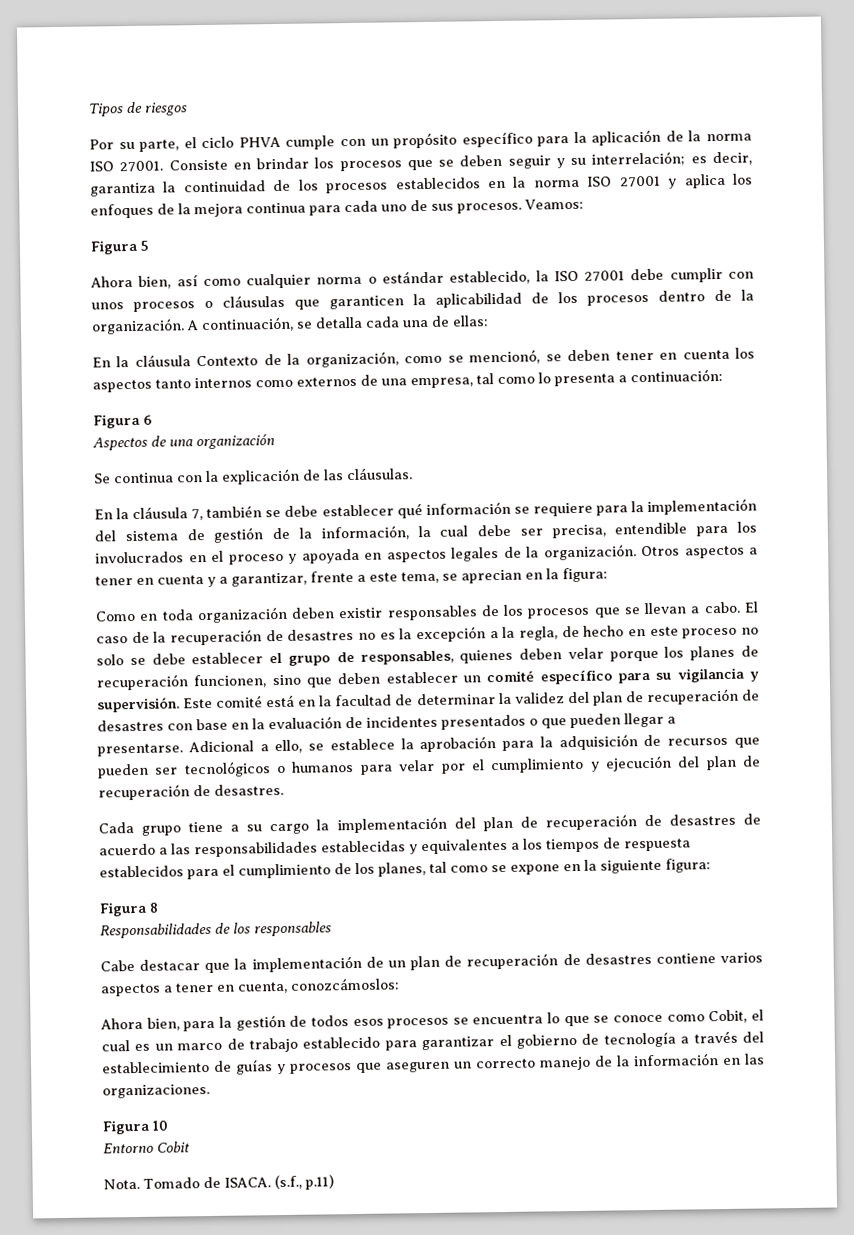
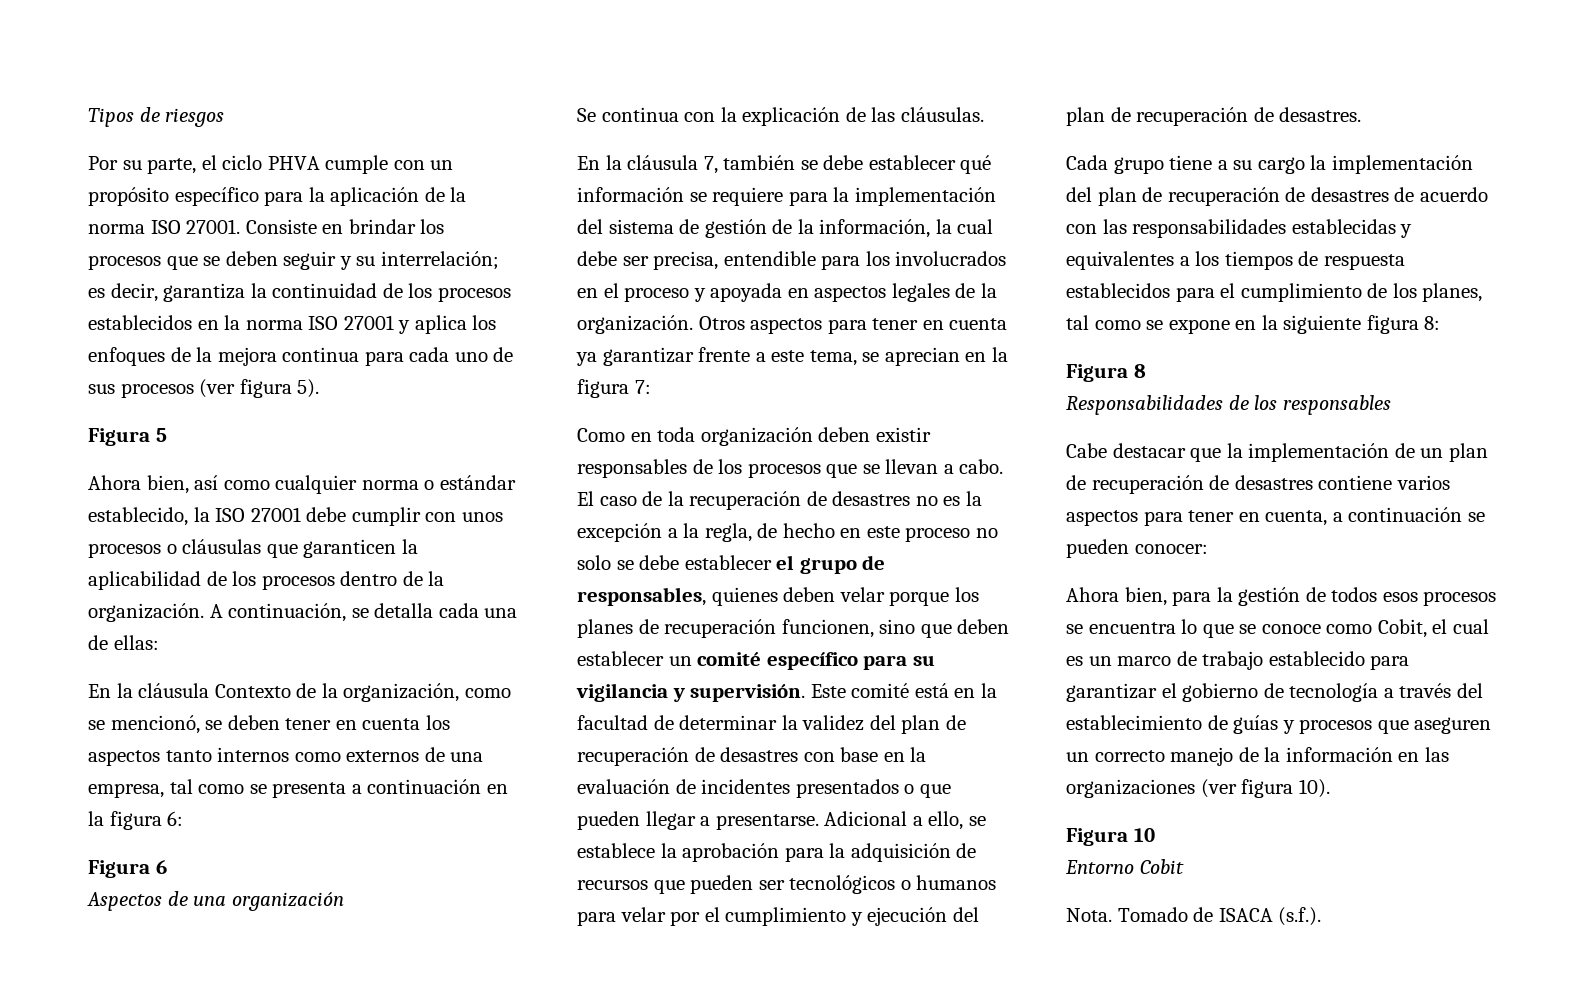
[457,198,584,214] procesos. Veamos: -> [120,379,320,398] procesos (ver figura 5).
[538,372,551,384] lo -> [249,784,267,794] se
[630,368,723,383] continuación: -> [367,779,508,794] [88,811,184,830] continuación en la figura 6:
[749,547,758,555] [95,572,307,587] a tener en cuenta y a garantizar, -> [827,318,1008,334] [576,347,694,366] para tener en cuenta ya garantizar
[562,567,608,583] figura: -> [577,379,651,398] figura 7:
[159,847,168,855] a -> [1066,224,1097,234] con
[665,858,711,873] figura: -> [1366,315,1441,334] figura 8:
[163,985,173,993] a -> [1143,511,1183,526] para
[290,977,400,991] conozcámoslos: -> [1332,507,1485,522] [1066,539,1208,558] a continuación se pueden conocer:
[102,1084,210,1099] organizaciones. -> [1066,779,1330,798] organizaciones (ver figura 10).
[223,1174,334,1190] ISACA. (s.f., p.11) -> [1218,907,1322,926] ISACA (s.f.).

